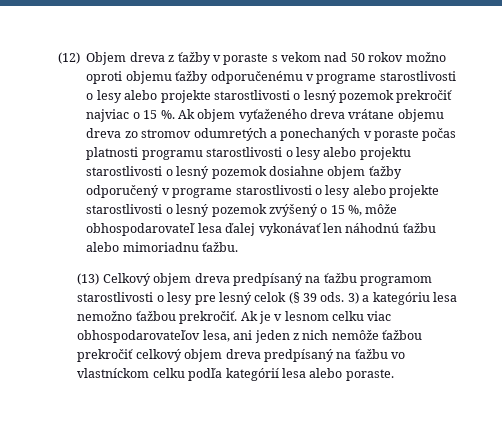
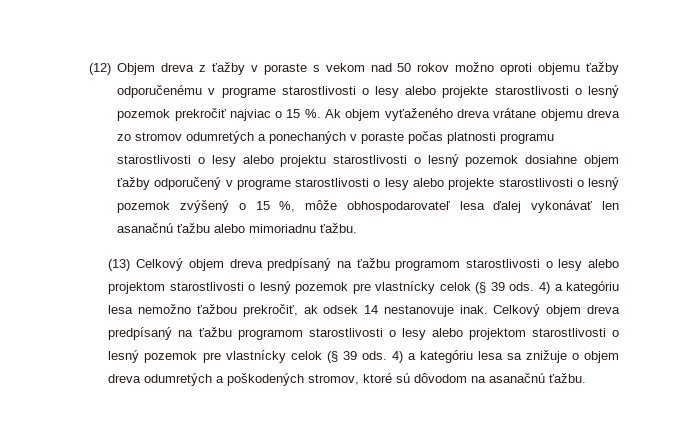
[345,223,400,233] náhodnú -> [117,223,174,233] asanačnú
[194,292,359,305] pre lesný celok (§ 39 ods. 3) -> [587,259,619,268] [108,281,550,294] alebo projektom starostlivosti o lesný pozemok pre vlastnícky celok (§ 39 ods. 4)
[179,311,392,324] [77,330,423,343] [77,349,406,362] [77,368,394,381] prekročiť. Ak je v lesnom celku viac obhospodarovateľov lesa, ani jeden z nich nemôže ťažbou prekročiť celkový objem dreva predpísaný na ťažbu vo vlastníckom celku podľa kategórií lesa alebo poraste. -> [242,304,620,317] [108,327,619,340] [108,350,620,363] [108,373,587,386] prekročiť, ak odsek 14 nestanovuje inak. Celkový objem dreva predpísaný na ťažbu programom starostlivosti o lesy alebo projektom starostlivosti o lesný pozemok pre vlastnícky celok (§ 39 ods. 4) a kategóriu lesa sa znižuje o objem dreva odumretých a poškodených stromov, ktoré sú dôvodom na asanačnú ťažbu.

